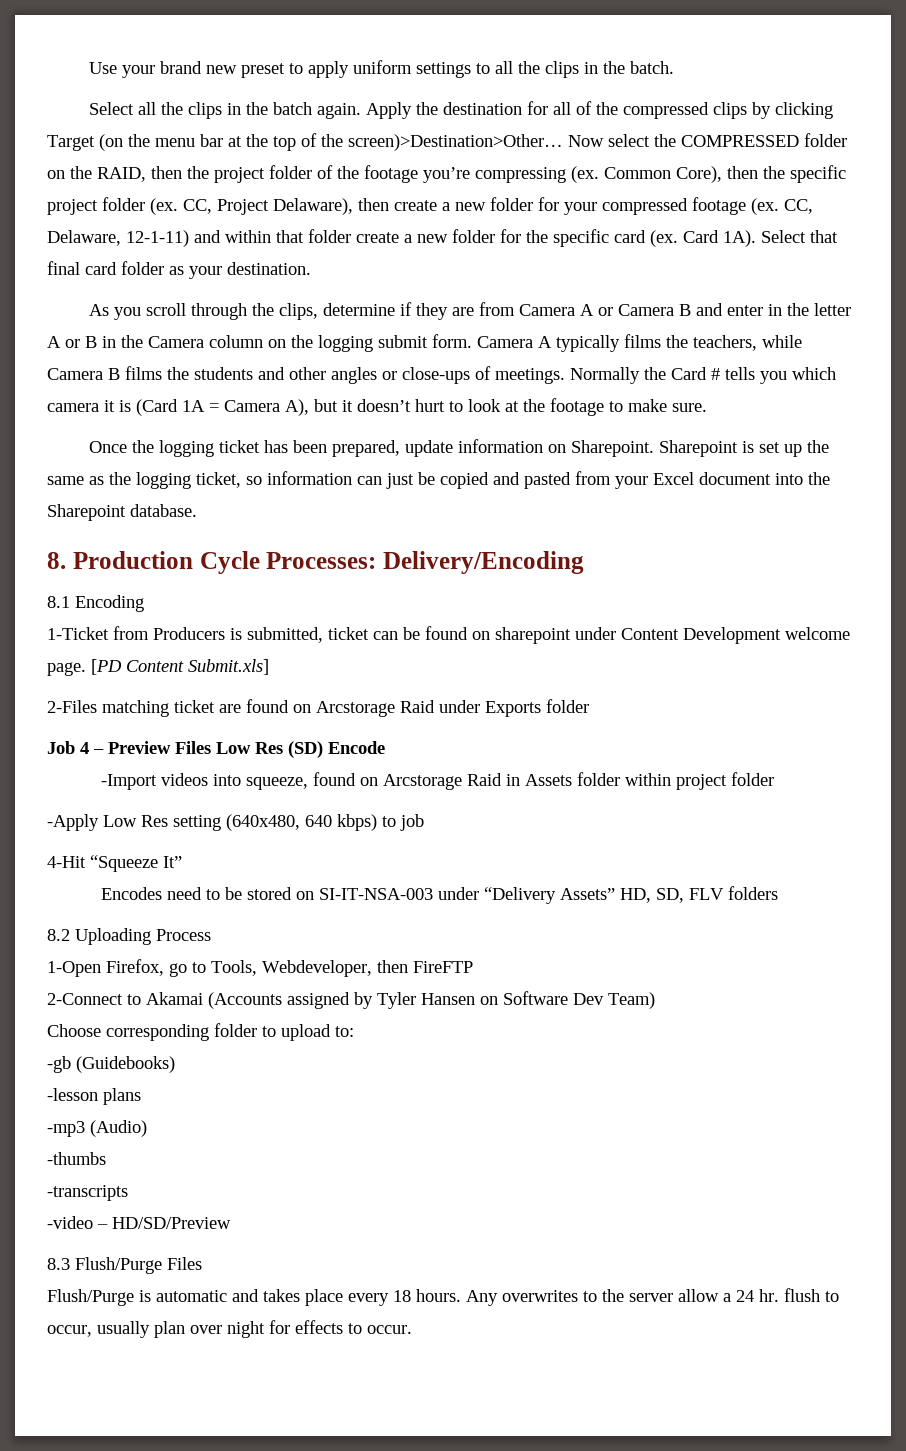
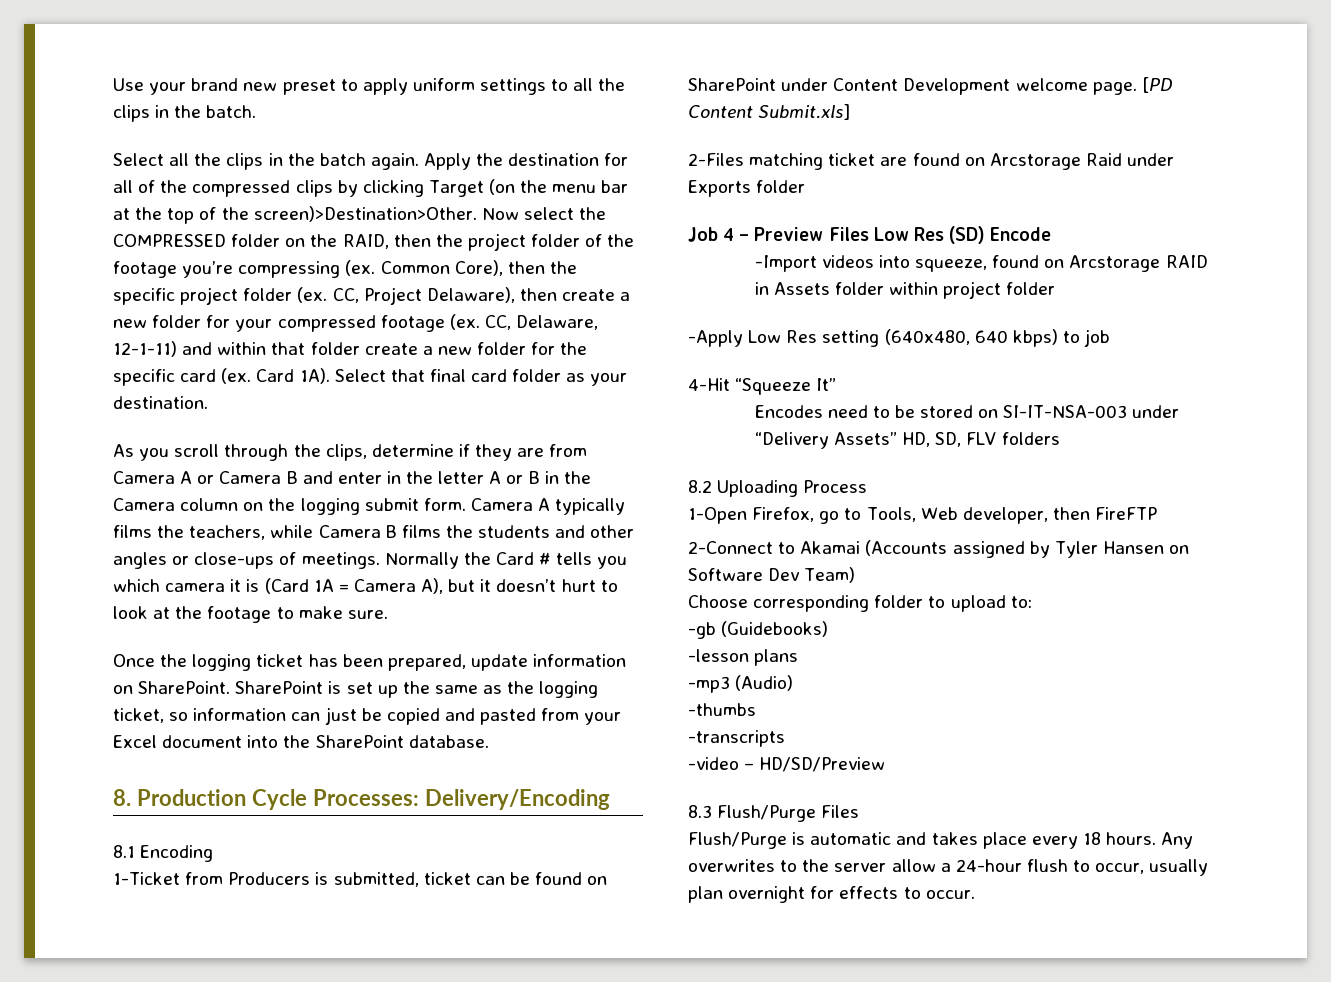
[348,134,563,151] screen)>Destination>Other… -> [253,206,477,222] screen)>Destination>Other.
[570,440,738,457] Sharepoint. Sharepoint -> [138,681,324,694] SharePoint. SharePoint
[47,504,126,521] Sharepoint -> [315,735,404,748] SharePoint
[495,627,571,644] sharepoint -> [688,78,776,91] SharePoint
[467,773,503,786] Raid -> [1165,255,1208,268] RAID
[262,960,372,977] Webdeveloper, -> [920,507,1048,524] Web developer,
[736,1289,779,1302] 24 hr. -> [955,859,1022,872] 24-hour
[190,1321,265,1338] over night -> [728,886,806,903] overnight

